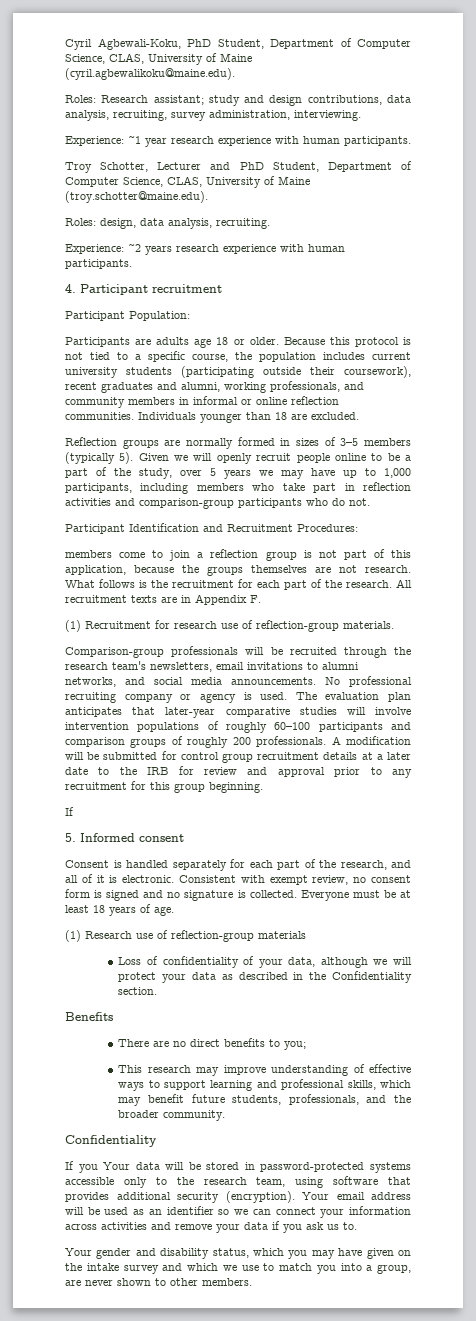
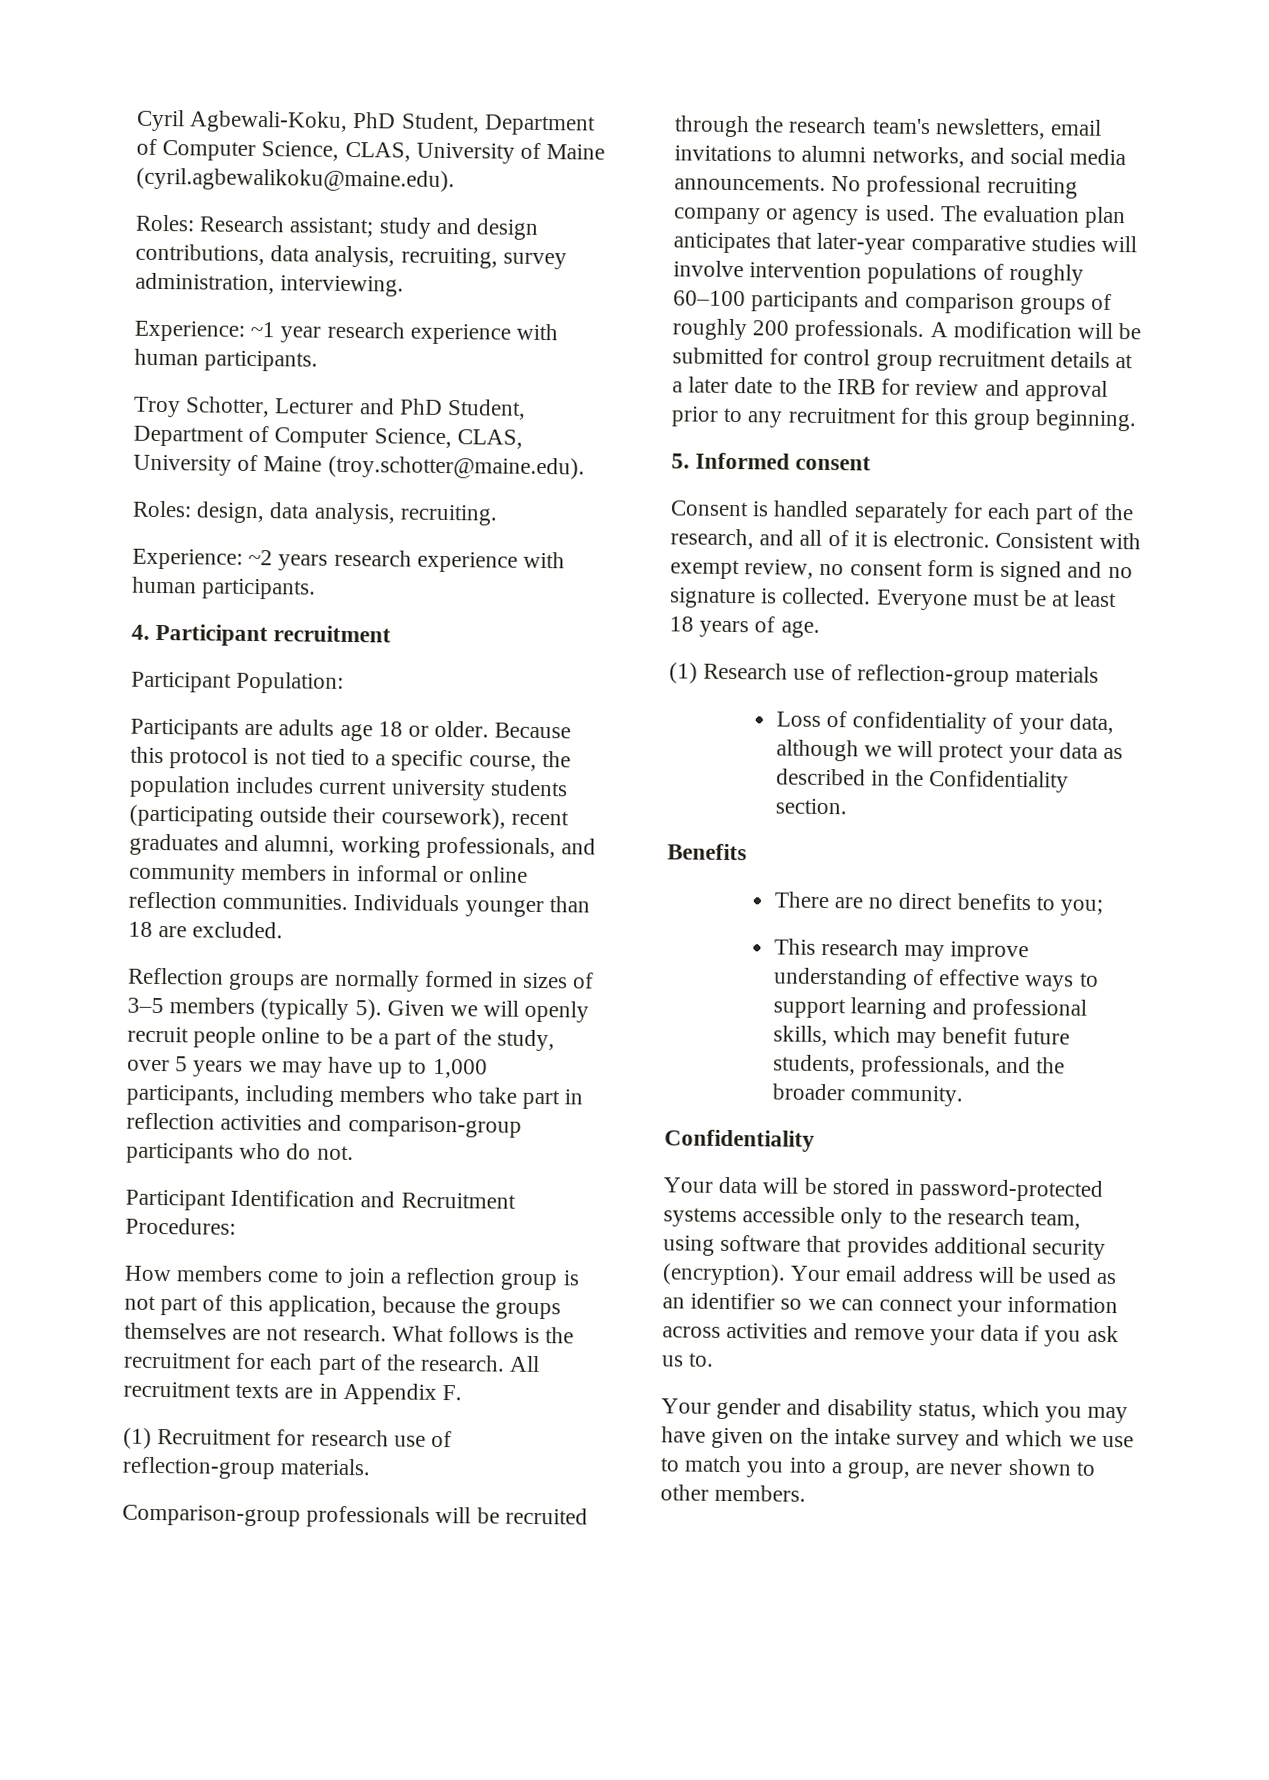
(358, 528) none -> [124,1265,172,1282] How
[65,807,74,816] // If -> (1138, 420) none
[65,1161,98,1173] If you -> (815, 1140) none

